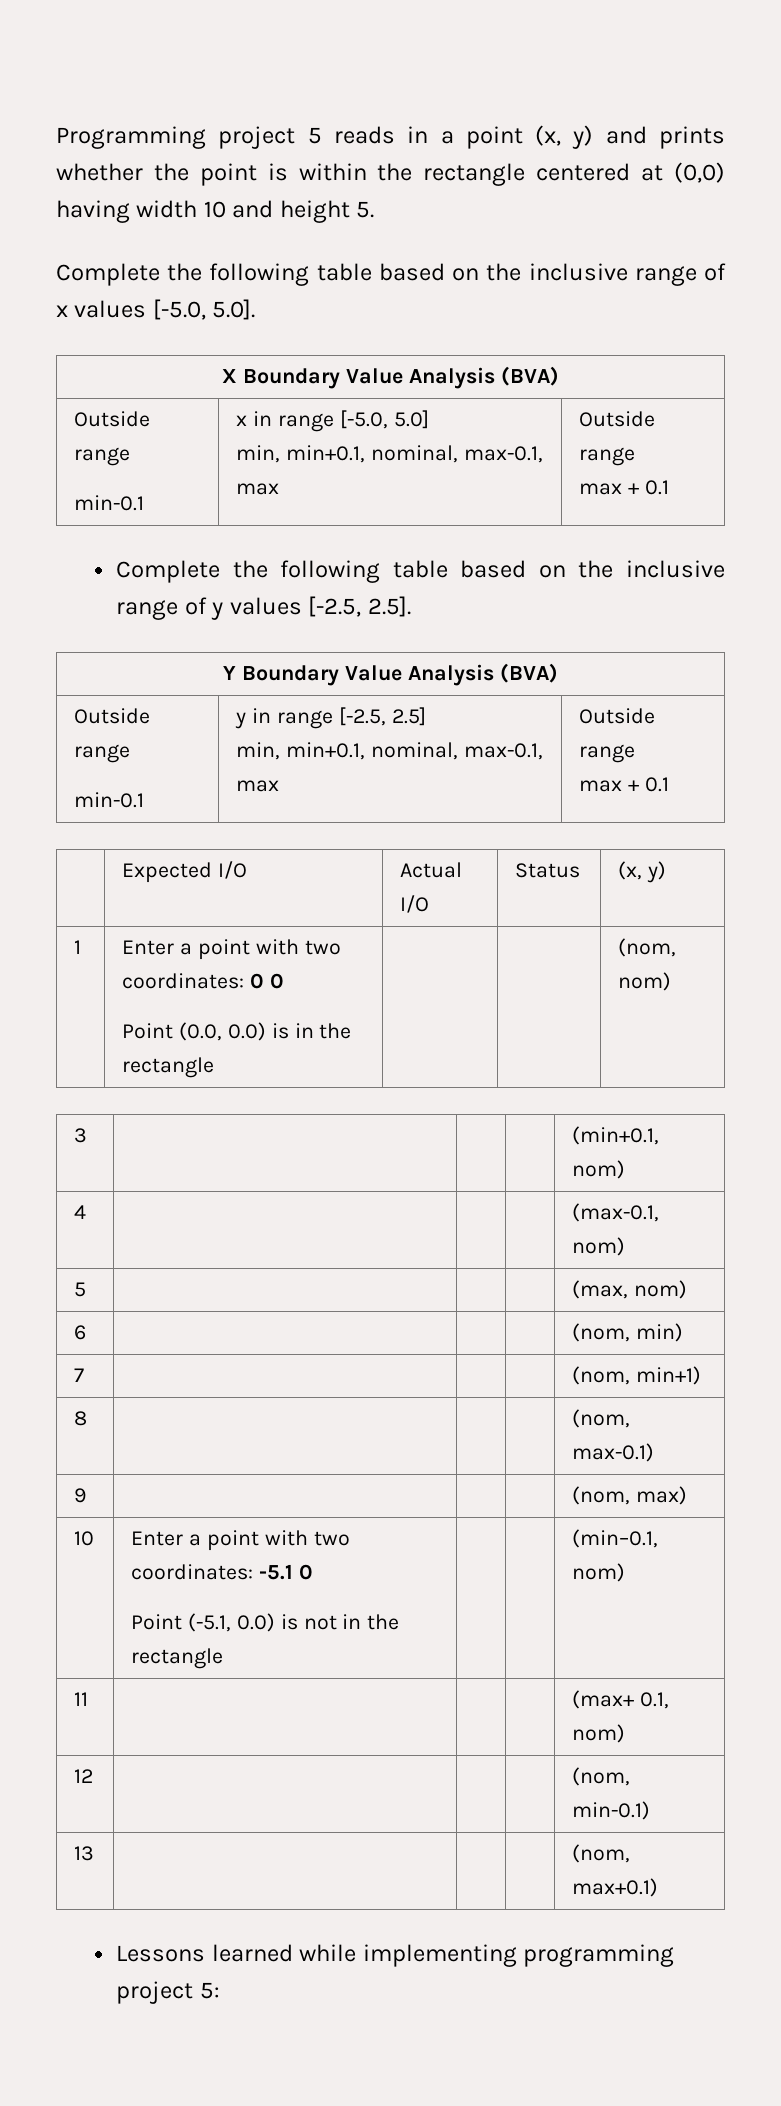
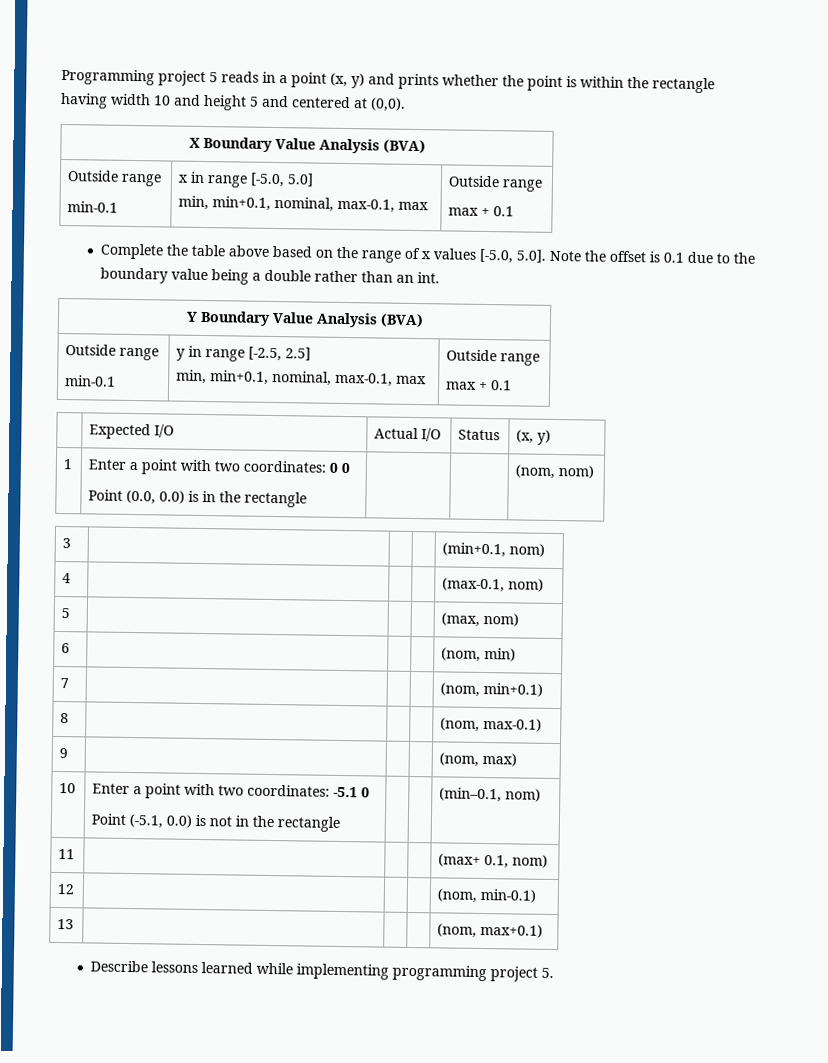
[536,162,725,183] centered at (0,0) -> (715, 85) none
[356,201,375,218] [56,263,726,286] [56,299,256,320] 5. // Complete the following table based on the inclusive range of x values [-5.0, 5.0]. -> [249,95,406,112] 5 and centered at (0,0).
[280,560,725,583] [116,596,411,620] following table based on the inclusive range of y values [-2.5, 2.5]. -> [190,244,755,264] [99,267,440,285] table above based on the range of x values [-5.0, 5.0]. Note the offset is 0.1 due to the boundary value being a double rather than an int.
[636,1366,702,1385] min+1) -> [483,683,544,697] min+0.1)
[116,1945,206,1962] Lessons -> [89,960,198,973] Describe lessons
[199,1982,220,1999] 5: -> [540,967,554,979] 5.

